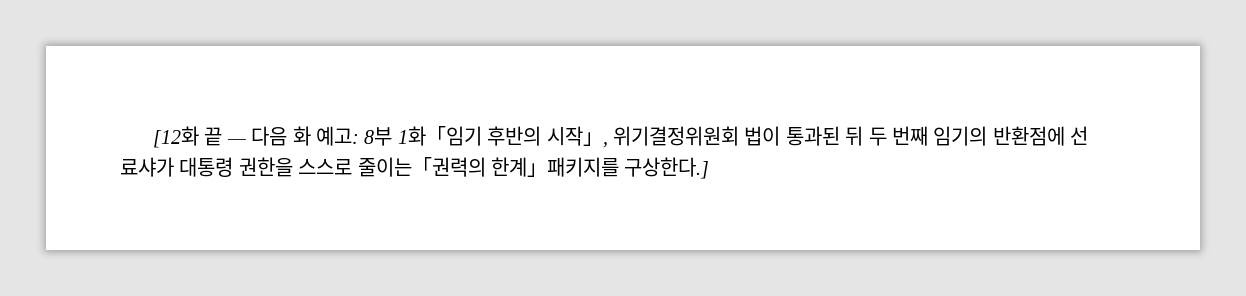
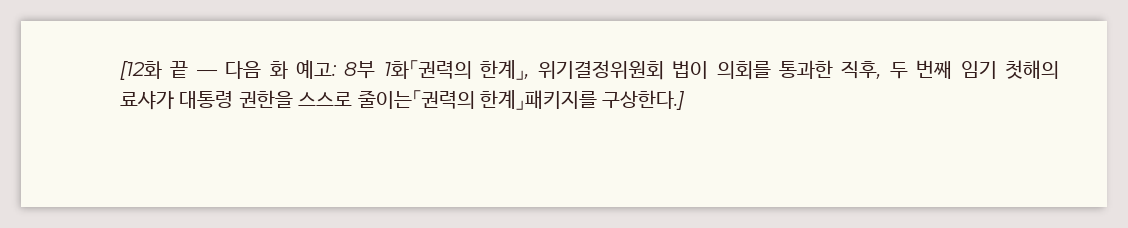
[445,126,583,146] 임기 후반의 시작 -> [417,60,517,79] 권력의 한계
[785,126,1089,146] 통과된 뒤 두 번째 임기의 반환점에 선 -> [716,60,1059,80] 의회를 통과한 직후, 두 번째 임기 첫해의

